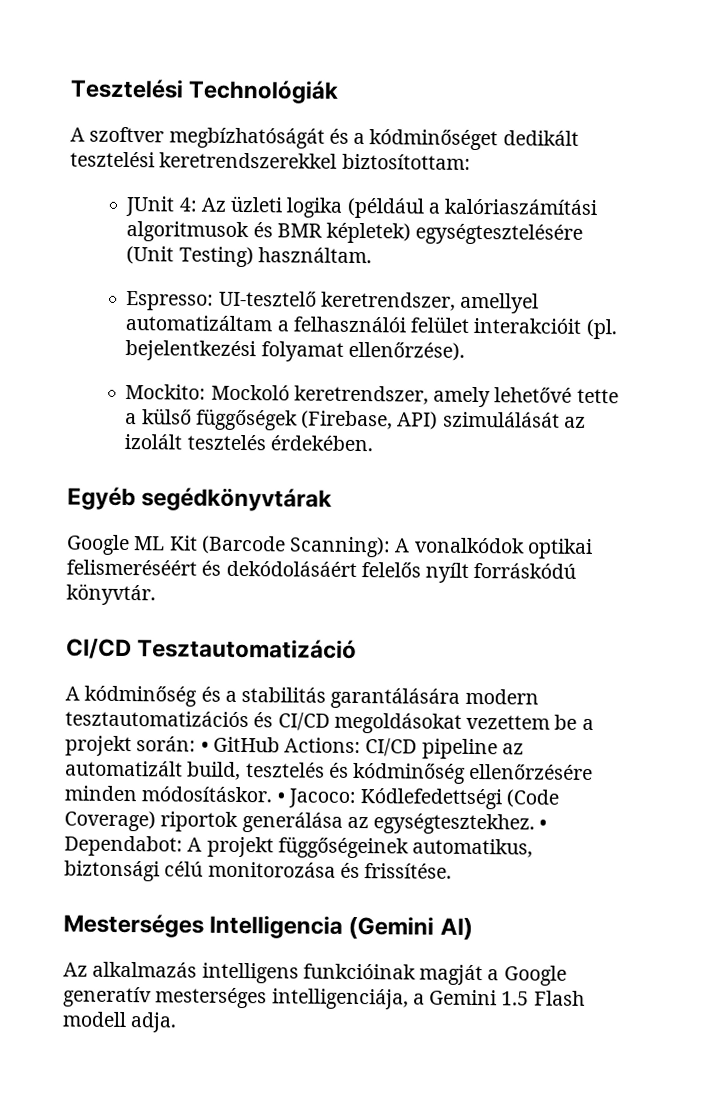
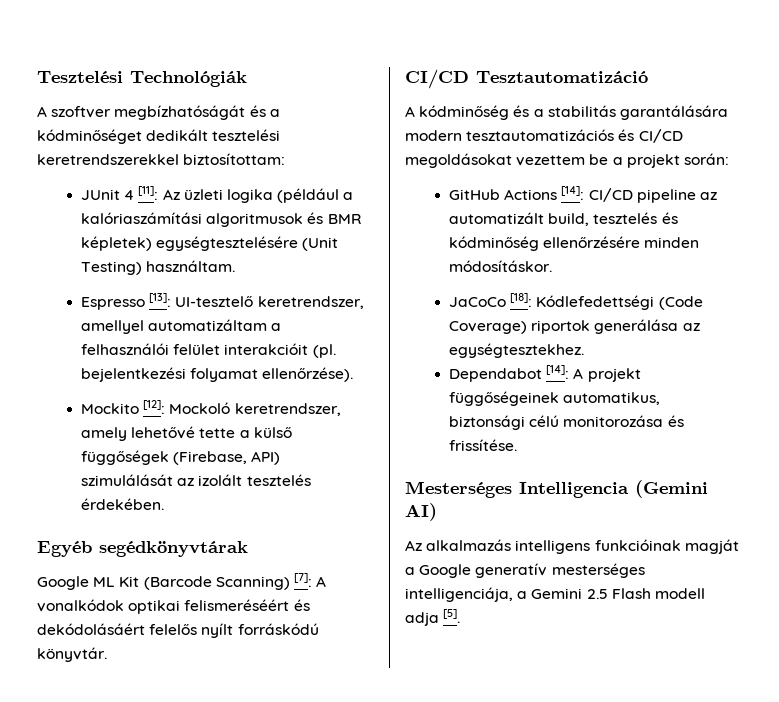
[178,197,197,212] 4: -> [124,186,159,200] 4 [11]:
[126,291,215,311] Espresso: -> [80,293,172,310] Espresso [13]:
[125,384,207,400] Mockito: -> [80,400,166,414] Mockito [12]:
[289,536,392,558] Scanning): -> [215,573,312,590] Scanning) [7]:
[200,736,362,754] • GitHub Actions: -> [448,186,585,200] // GitHub Actions [14]:
[276,788,356,808] • Jacoco: -> [448,293,533,307] // JaCoCo [18]:
[539,819,548,830] [64,835,183,857] • Dependabot: -> [448,365,570,382] // Dependabot [14]:
[501,991,530,1006] 1.5 -> [586,589,608,599] 2.5
[130,1012,178,1033] adja. -> [405,609,461,626] adja [5].

